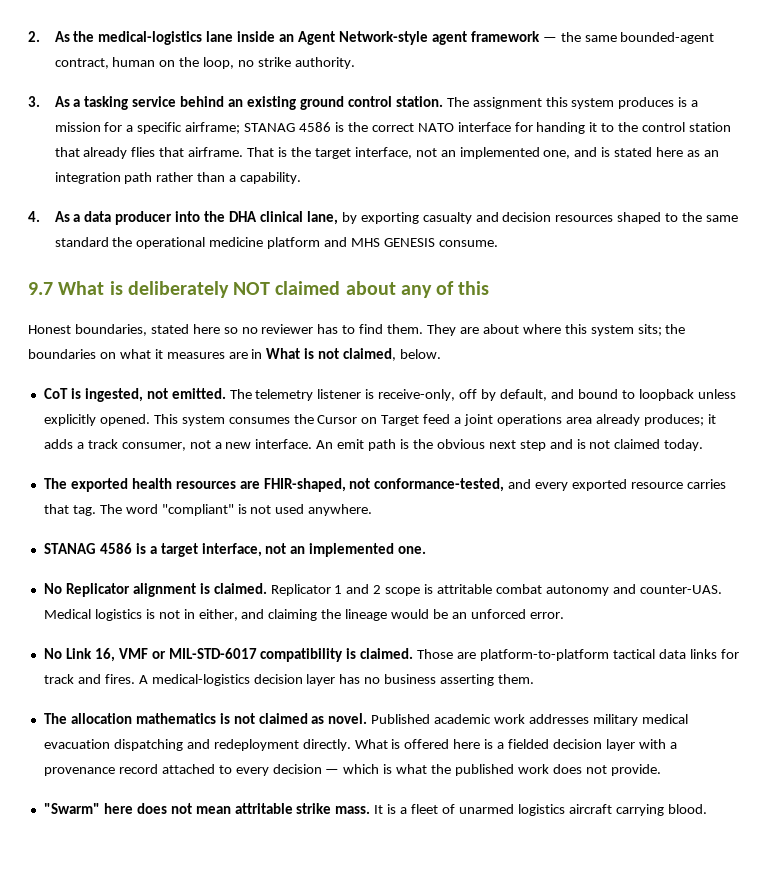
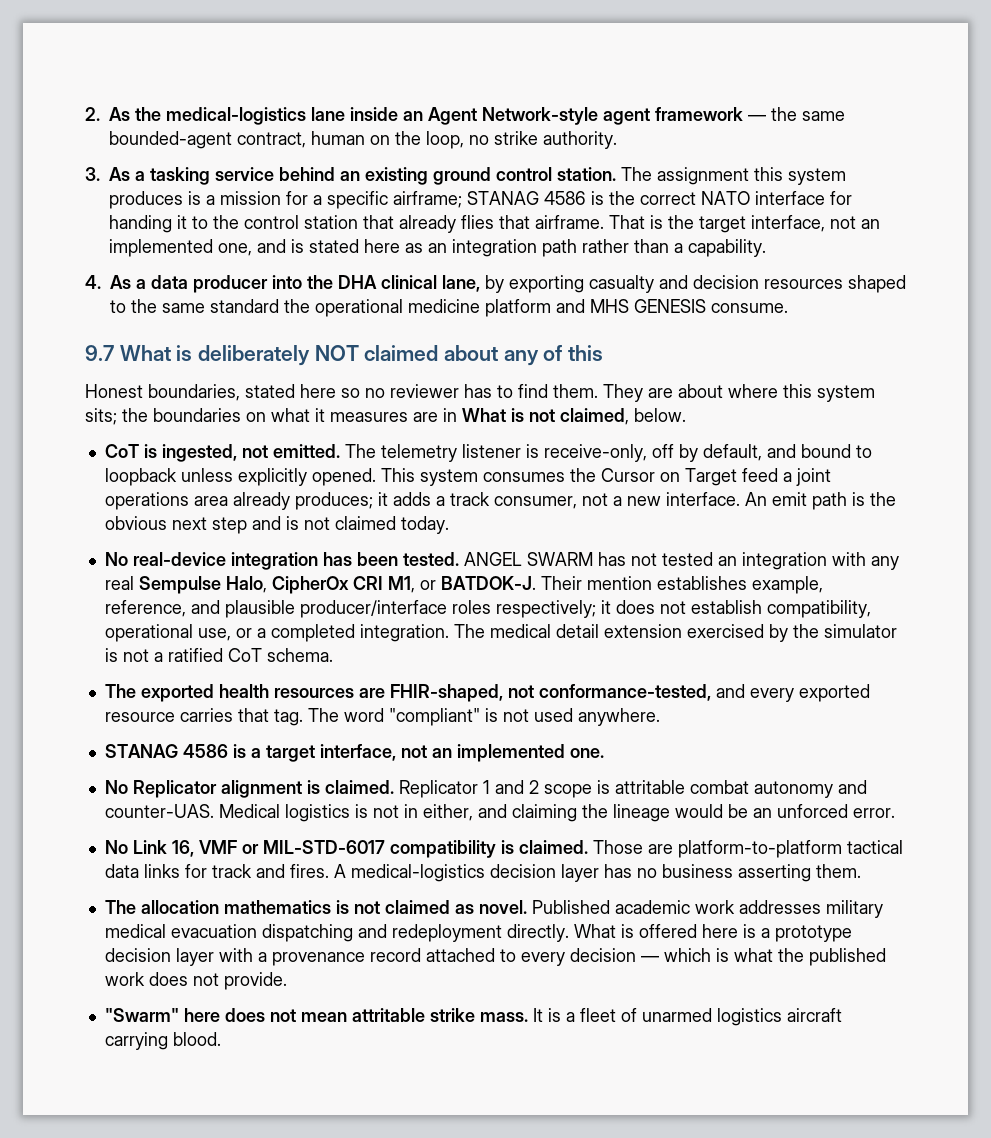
(704, 445) none -> [104,552,899,570] [104,576,823,594] [104,600,871,618] [104,624,897,642] [104,648,333,662] // No real-device integration has been tested. ANGEL SWARM has not tested an integration with any real Sempulse Halo, CipherOx CRI M1, or BATDOK-J. Their mention establishes example, reference, and plausible producer/interface roles respectively; it does not establish compatibility, operational use, or a completed integration. The medical detail extension exercised by the simulator is not a ratified CoT schema.
[508,739,550,749] fielded -> [774,925,852,942] prototype

